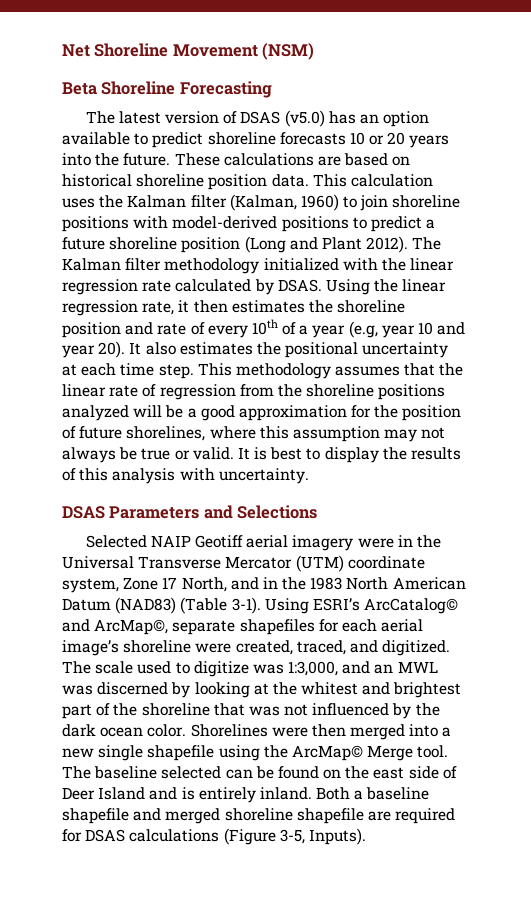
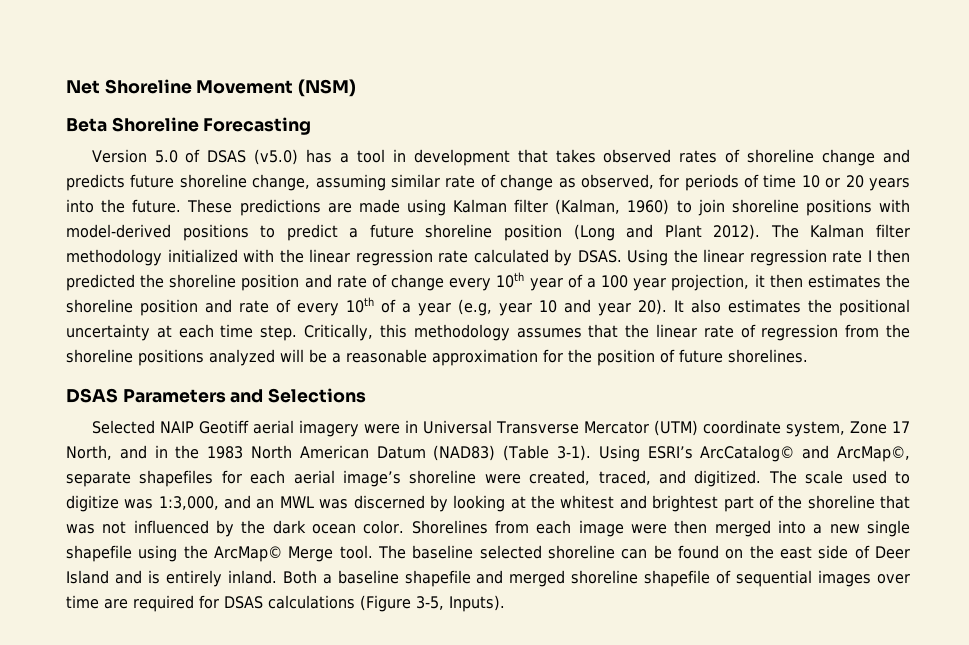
[85,111,220,124] The latest version -> [91,149,178,163] Version 5.0
[360,111,430,127] [62,132,346,148] an option available to predict shoreline forecasts -> [340,149,911,166] [66,174,797,191] a tool in development that takes observed rates of shoreline change and predicts future shoreline change, assuming similar rate of change as observed, for periods of time
[223,153,411,166] [62,174,433,190] [62,195,124,208] calculations are based on historical shoreline position data. This calculation uses the -> [239,199,446,216] predictions are made using
[142,301,175,315] rate, -> [832,249,910,263] [66,272,750,291] rate I then predicted the shoreline position and rate of change every 10th year of a 100 year projection,
[197,363,232,376] This -> [304,324,407,341] Critically, this
[200,405,235,421] good -> [346,349,427,363] reasonable
[126,426,446,442] [62,447,462,463] [62,468,309,484] shorelines, where this assumption may not always be true or valid. It is best to display the results of this analysis with uncertainty. -> [728,349,808,363] shorelines.
[417,535,442,548] the -> (418, 426) none
(268, 730) none -> [494,520,624,537] from each image
(222, 772) none -> [548,545,615,559] shoreline
(364, 816) none -> [716,570,910,587] [66,595,99,609] of sequential images over time

